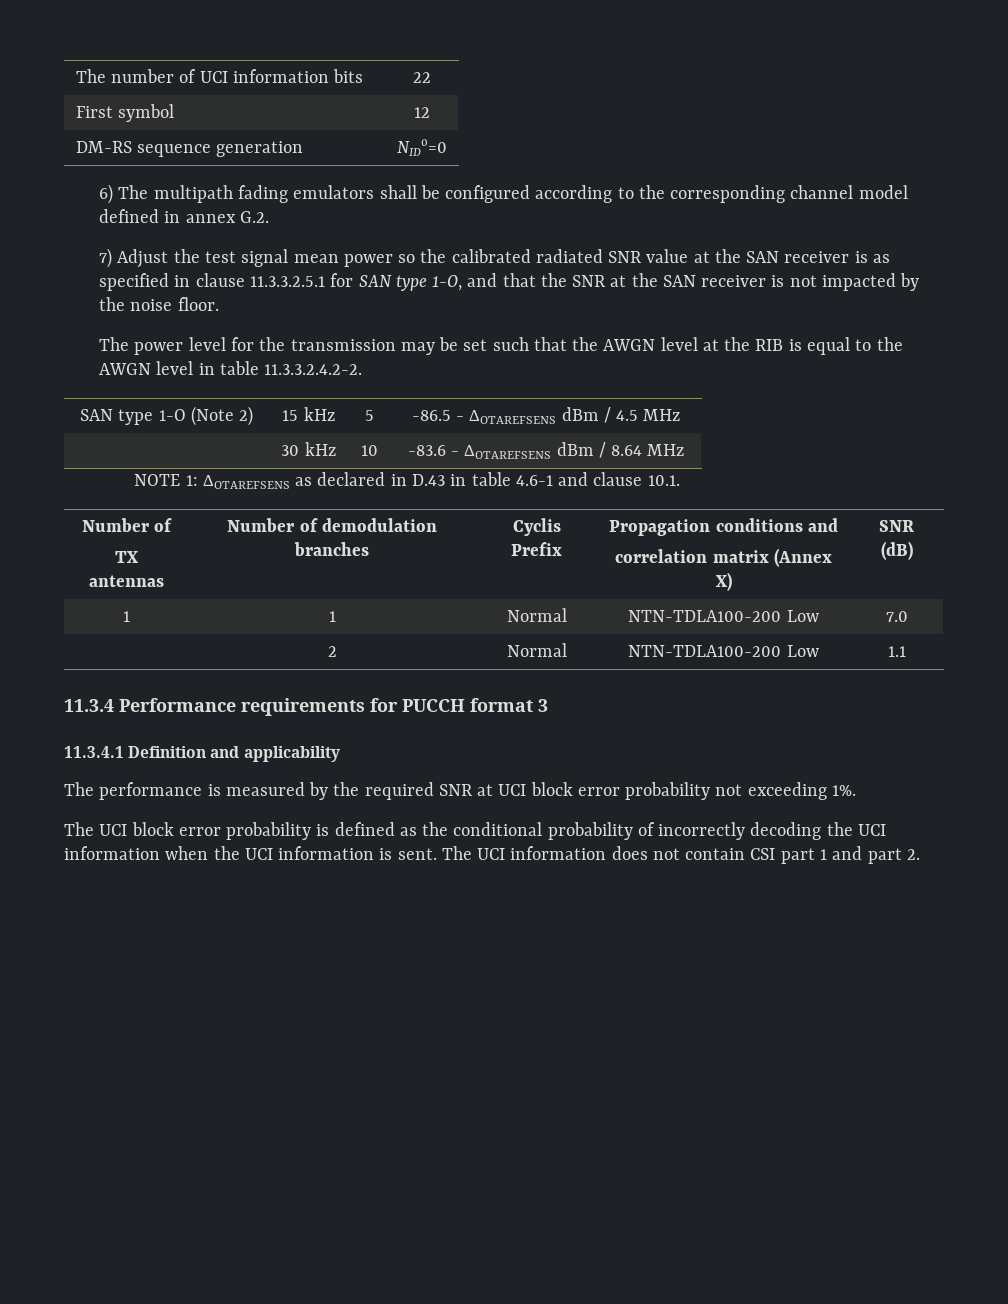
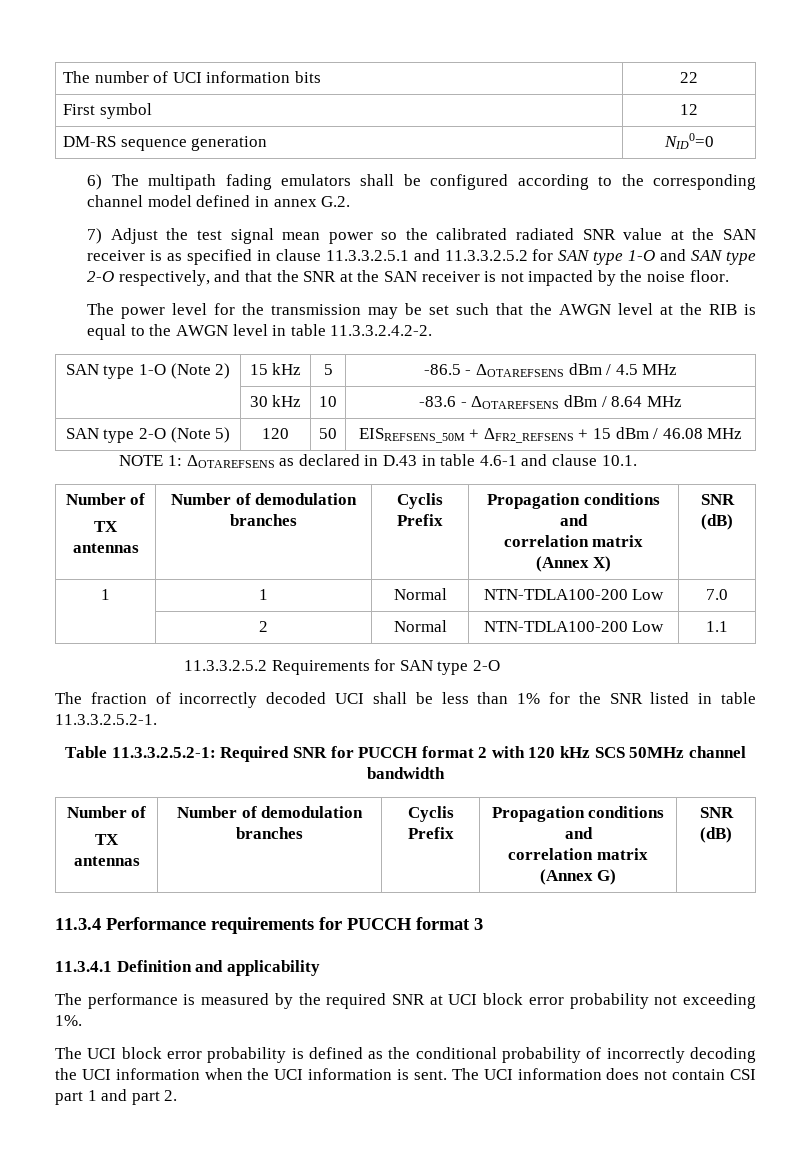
[330,273,463,291] for SAN type 1-O, -> [413,249,756,265] [87,270,210,286] and 11.3.3.2.5.2 for SAN type 1-O and SAN type 2-O respectively,
(685, 450) none -> [65,427,231,443] [262,428,289,439] [319,428,337,439] [358,427,743,443] // SAN type 2-O (Note 5) | 120 | 50 | EISREFSENS_50M + ΔFR2_REFSENS + 15 dBm / 46.08 MHz
(906, 651) none -> [183,659,500,675] [55,692,756,708] [55,714,157,725] [65,746,746,762] [367,767,445,779] [66,806,147,818] [95,834,119,845] [73,856,140,866] [176,806,364,818] [236,827,303,839] [407,806,454,822] [407,827,454,839] [491,806,665,822] [564,827,593,839] [508,848,648,860] [539,869,617,885] [699,807,734,818] [700,827,732,843] // 11.3.3.2.5.2 Requirements for SAN type 2-O // The fraction of incorrectly decoded UCI shall be less than 1% for the SNR listed in table 11.3.3.2.5.2-1. // Table 11.3.3.2.5.2-1: Required SNR for PUCCH format 2 with 120 kHz SCS 50MHz channel bandwidth // Number of // TX antennas | Number of demodulation branches | Cyclis Prefix | Propagation conditions and // correlation matrix (Annex G) | SNR (dB)

